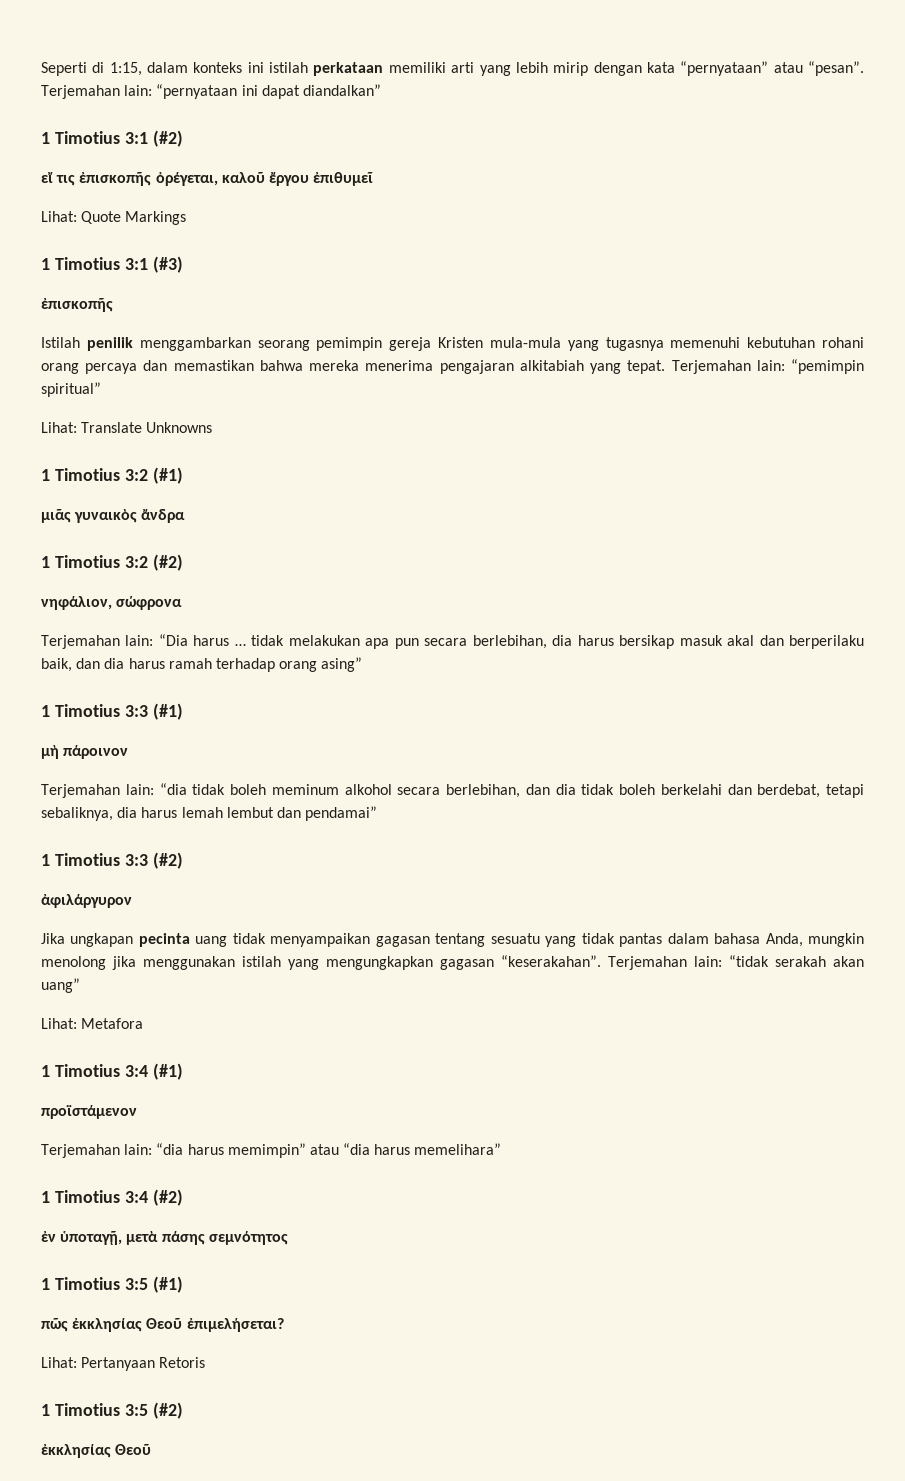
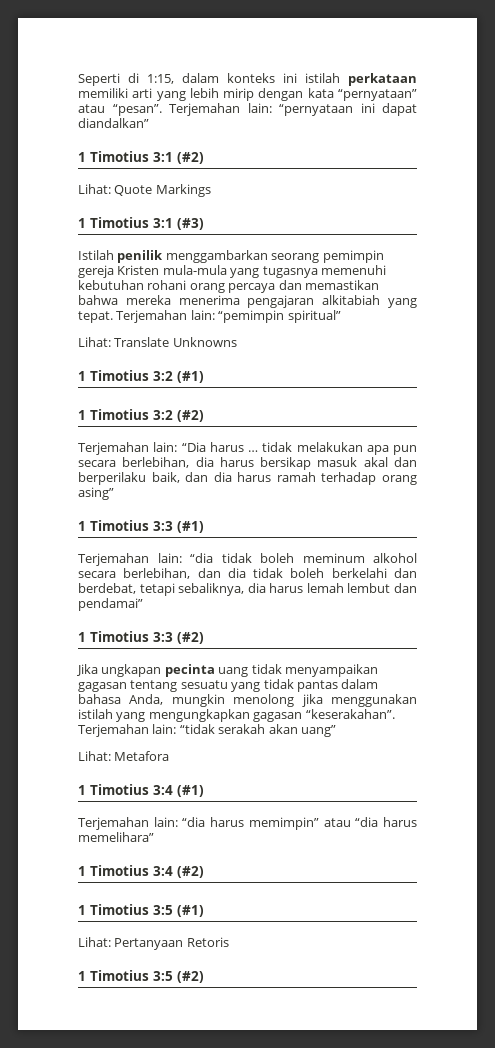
[41,172,374,186] // εἴ τις ἐπισκοπῆς ὀρέγεται, καλοῦ ἔργου ἐπιθυμεῖ -> (204, 158) none
[41,298,113,312] // ἐπισκοπῆς -> (204, 224) none
[41,509,186,523] // μιᾶς γυναικὸς ἄνδρα -> (204, 377) none
[41,596,183,610] // νηφάλιον, σώφρονα -> (204, 416) none
[41,745,129,759] // μὴ πάροινον -> (204, 527) none
[41,894,132,908] // ἀφιλάργυρον -> (204, 638) none
[41,1105,137,1119] // προϊστάμενον -> (204, 791) none
[41,1231,288,1245] // ἐν ὑποταγῇ, μετὰ πάσης σεμνότητος -> (204, 872) none
[41,1318,284,1332] // πῶς ἐκκλησίας Θεοῦ ἐπιμελήσεται? -> (204, 911) none
[41,1444,152,1458] // ἐκκλησίας Θεοῦ -> (204, 977) none

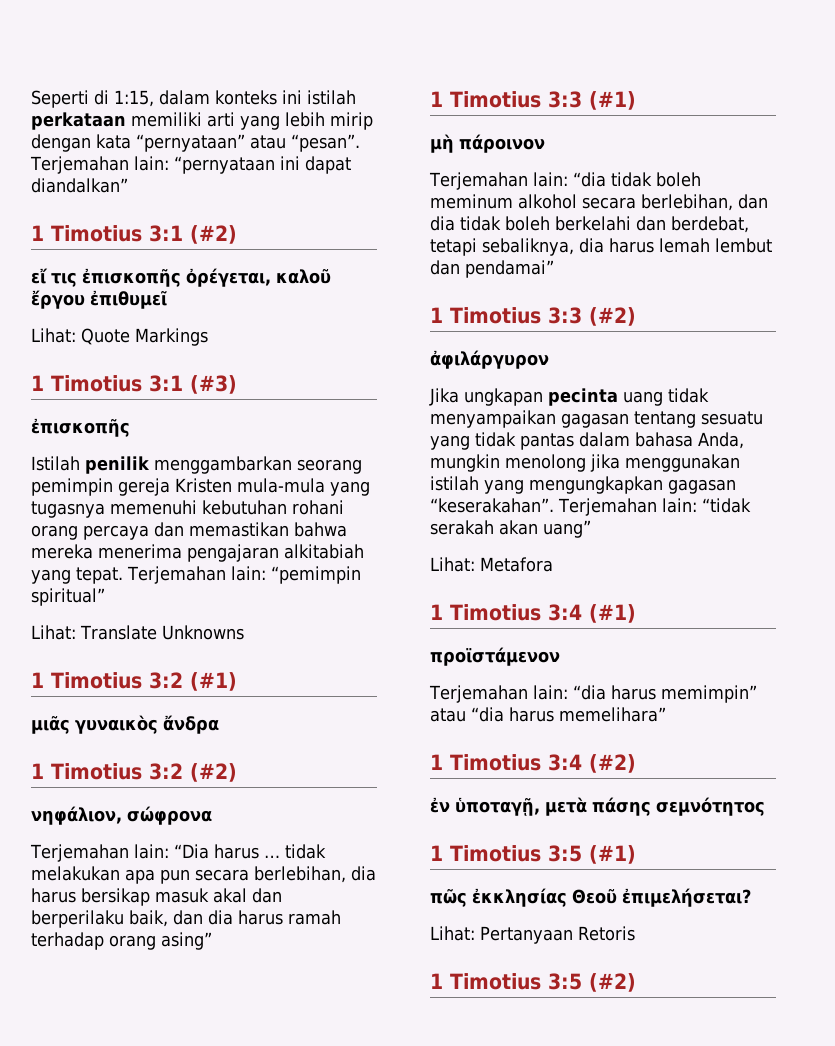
(204, 158) none -> [31,268,331,287] [31,290,167,309] // εἴ τις ἐπισκοπῆς ὀρέγεται, καλοῦ ἔργου ἐπιθυμεῖ
(204, 224) none -> [31,418,130,437] // ἐπισκοπῆς
(204, 377) none -> [31,715,219,734] // μιᾶς γυναικὸς ἄνδρα
(204, 416) none -> [31,806,212,825] // νηφάλιον, σώφρονα
(204, 527) none -> [430,134,545,153] // μὴ πάροινον
(204, 638) none -> [430,350,549,369] // ἀφιλάργυρον
(204, 791) none -> [430,647,560,666] // προϊστάμενον
(204, 872) none -> [430,797,765,816] // ἐν ὑποταγῇ, μετὰ πάσης σεμνότητος
(204, 911) none -> [430,888,751,907] // πῶς ἐκκλησίας Θεοῦ ἐπιμελήσεται?

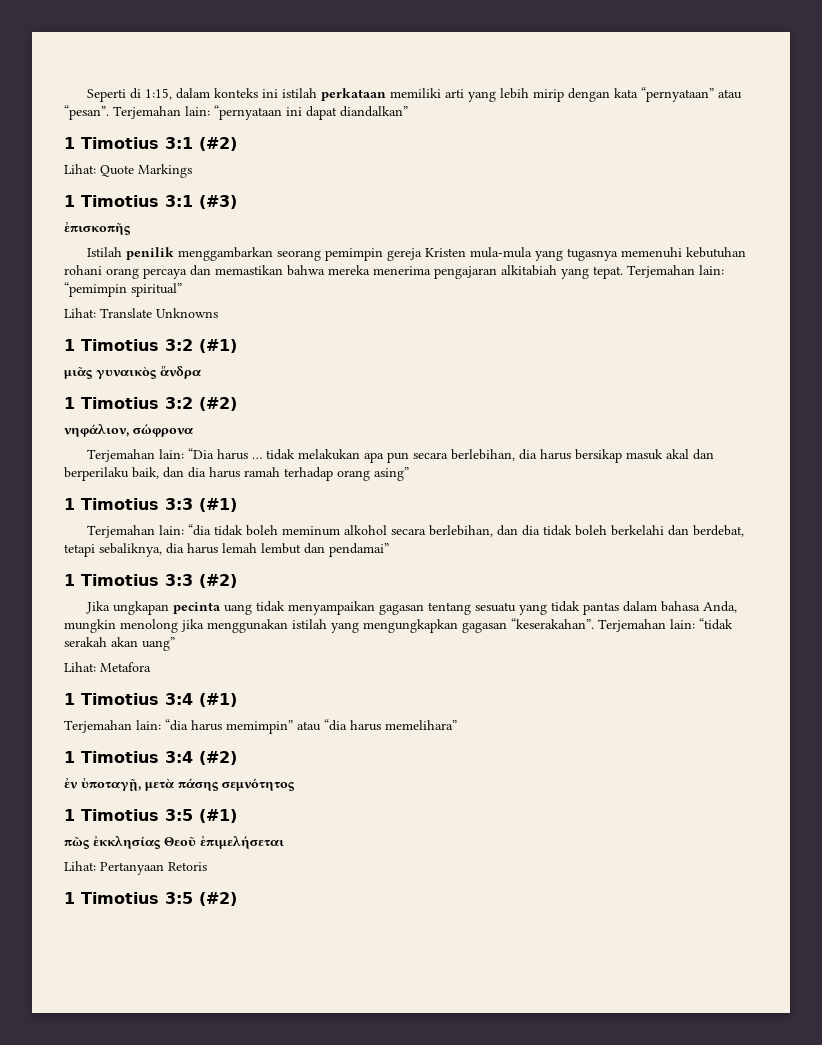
[31,268,331,287] [31,290,167,309] // εἴ τις ἐπισκοπῆς ὀρέγεται, καλοῦ ἔργου ἐπιθυμεῖ -> (237, 144) none
[430,134,545,153] // μὴ πάροινον -> (237, 505) none
[430,350,549,369] // ἀφιλάργυρον -> (237, 581) none
[430,647,560,666] // προϊστάμενον -> (237, 700) none
[622,888,751,907] ἐπιμελήσεται? -> [200,836,284,849] ἐπιμελήσεται

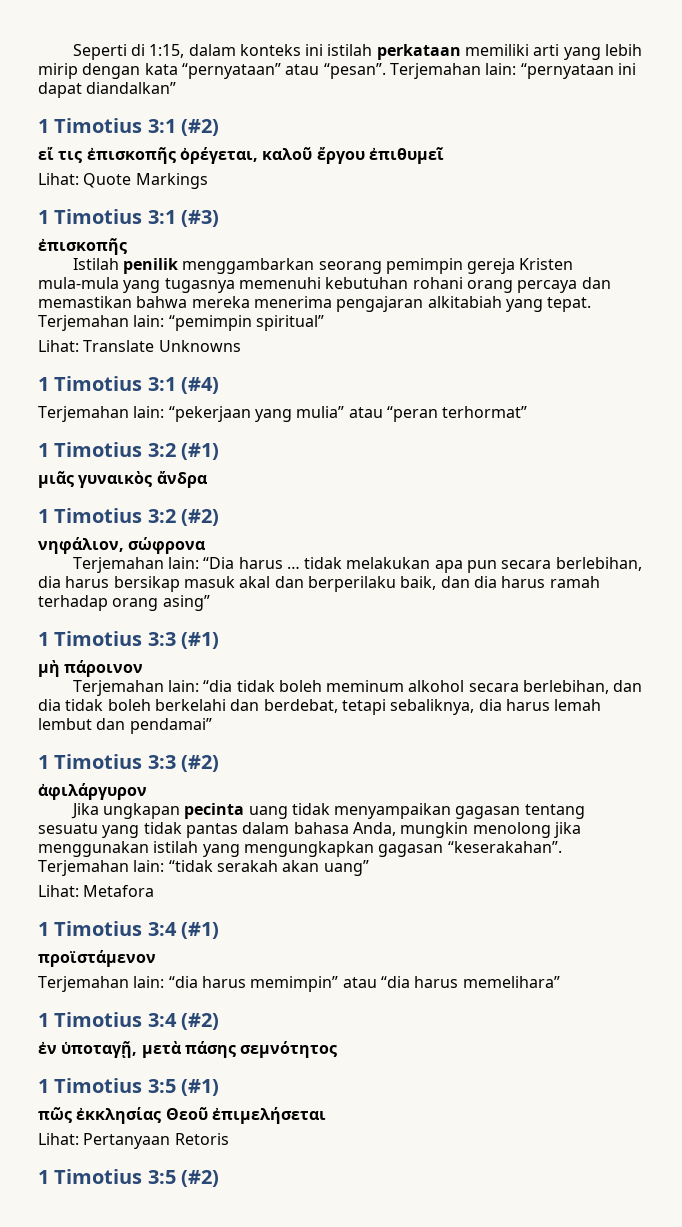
(237, 144) none -> [38,147,444,164] // εἴ τις ἐπισκοπῆς ὀρέγεται, καλοῦ ἔργου ἐπιθυμεῖ
(218, 313) none -> [38,376,220,394] [38,406,528,422] // 1 Timotius 3:1 (#4) // Terjemahan lain: “pekerjaan yang mulia” atau “peran terhormat”
(237, 505) none -> [38,660,144,677] // μὴ πάροινον
(237, 581) none -> [38,783,147,800] // ἀφιλάργυρον
(237, 700) none -> [38,950,156,967] // προϊστάμενον

